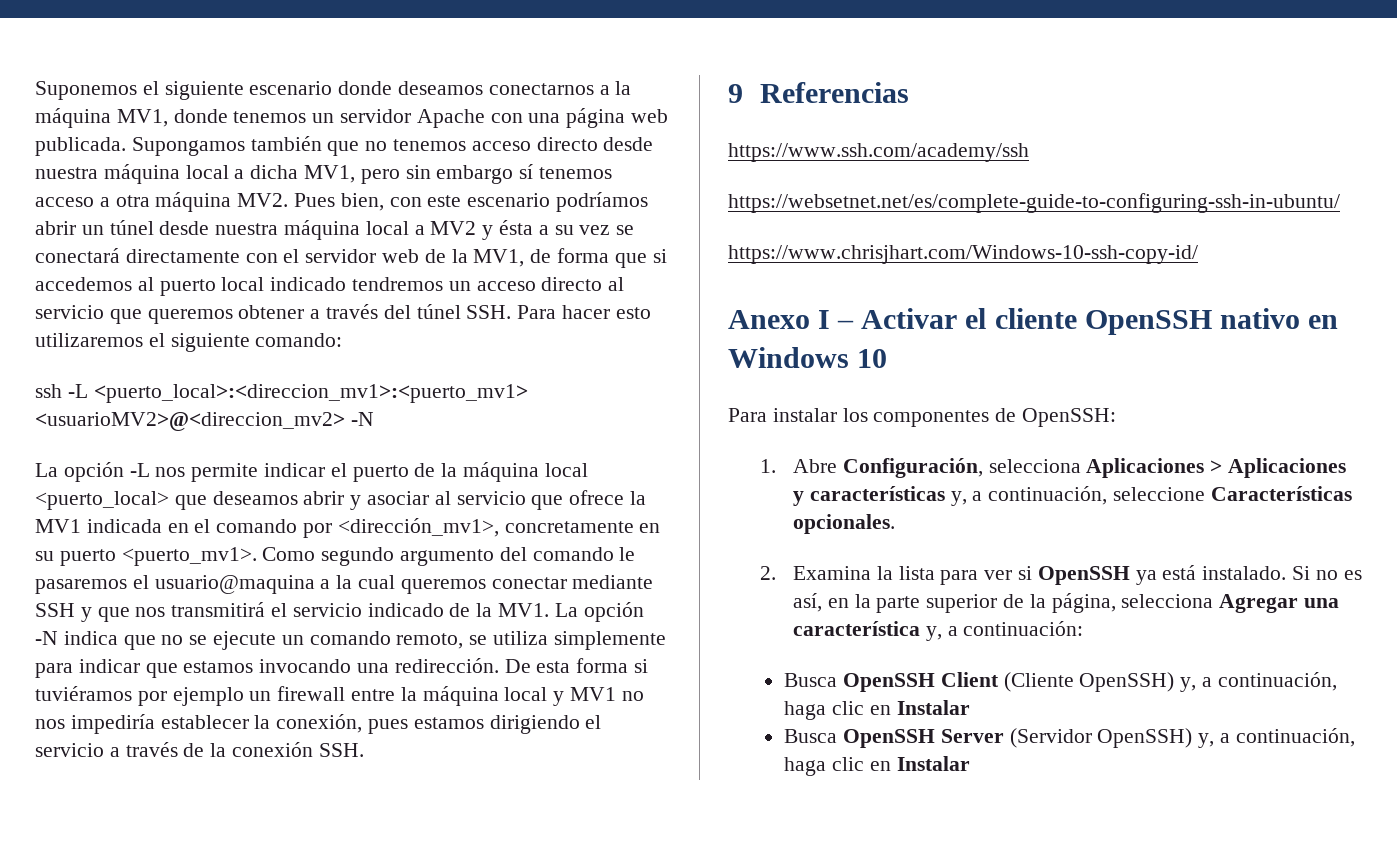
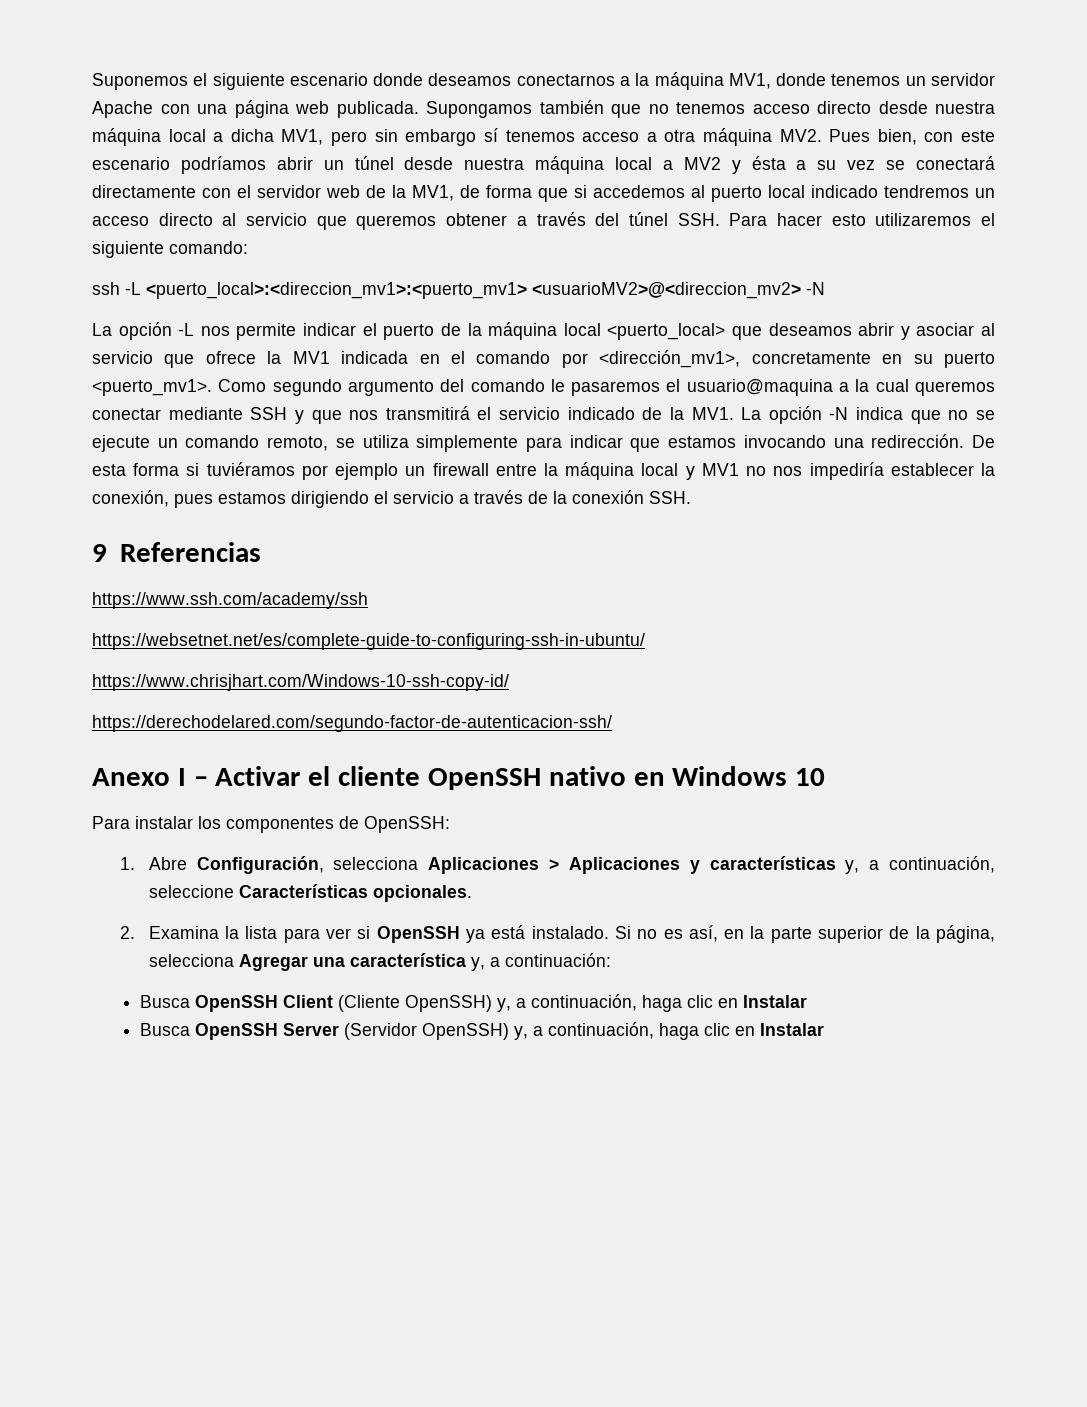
(1198, 254) none -> [92,715,612,732] // https://derechodelared.com/segundo-factor-de-autenticacion-ssh/

